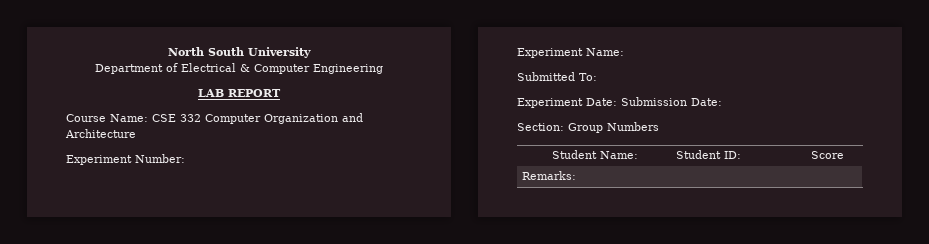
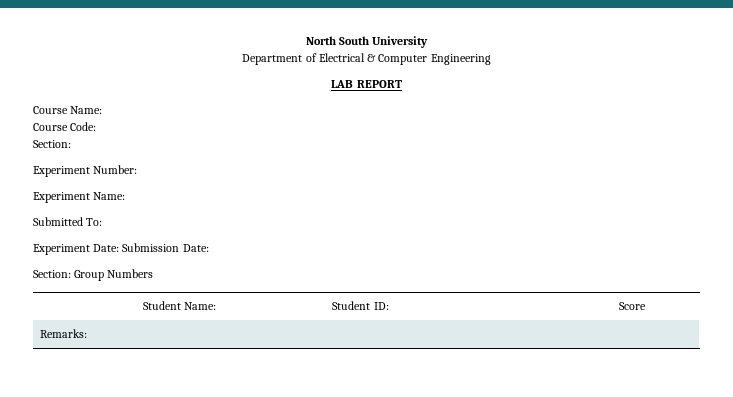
[152,113,363,124] [65,129,136,138] CSE 332 Computer Organization and Architecture -> [33,122,97,131] [33,140,71,148] // Course Code: // Section:

